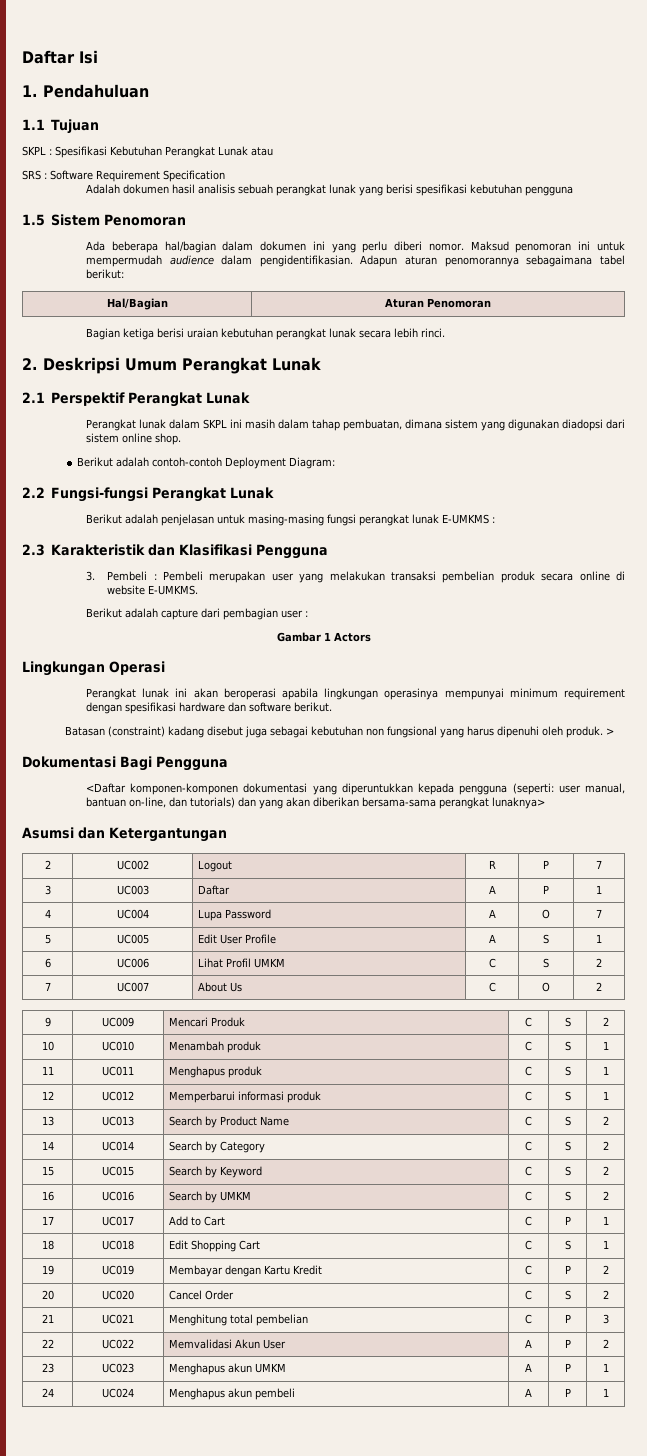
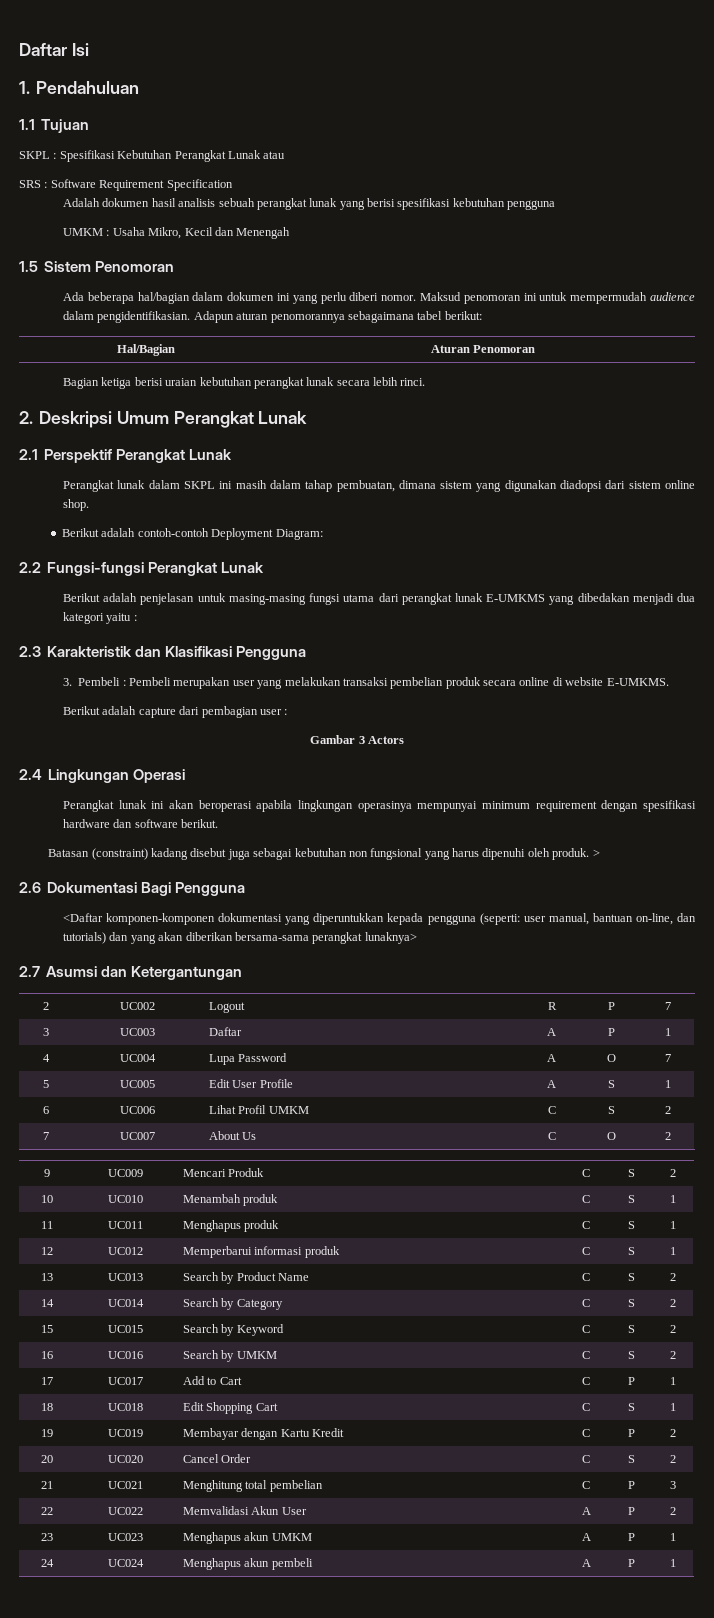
(573, 191) none -> [63,227,291,239] // UMKM : Usaha Mikro, Kecil dan Menengah
(356, 520) none -> [343,593,399,602] utama dari
(489, 519) none -> [549,593,695,605] [63,612,132,624] yang dibedakan menjadi dua kategori yaitu
[323,632,331,641] 1 -> [358,736,365,744] 3
(371, 637) none -> [19,769,42,780] 2.4
(614, 731) none -> [19,882,41,893] 2.6
(545, 803) none -> [19,966,40,977] 2.7

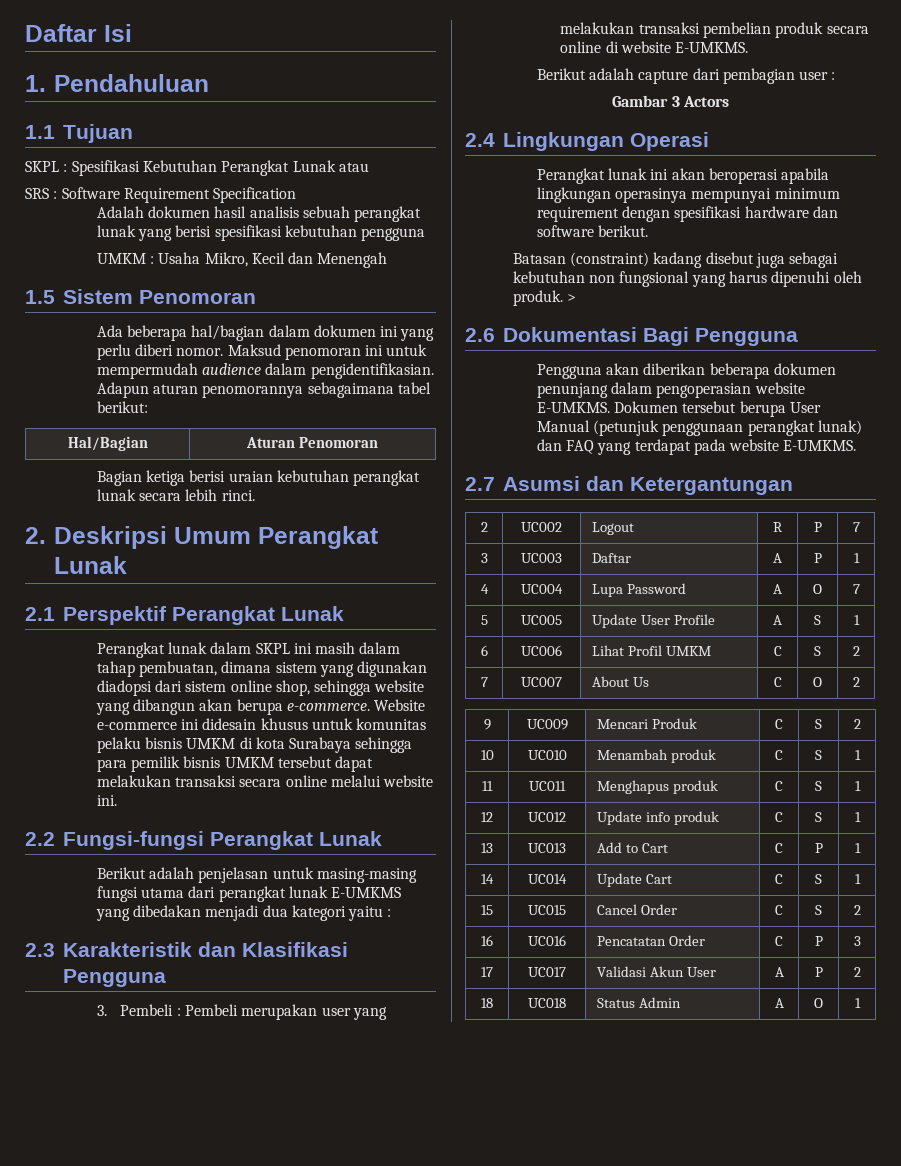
[63,499,90,511] [62,528,323,540] shop. // Berikut adalah contoh-contoh Deployment Diagram: -> [275,680,425,696] [95,699,426,715] [96,718,427,730] [96,737,413,753] [96,756,374,772] [96,775,434,787] [96,795,117,806] shop, sehingga website yang dibangun akan berupa e-commerce. Website e-commerce ini didesain khusus untuk komunitas pelaku bisnis UMKM di kota Surabaya sehingga para pemilik bisnis UMKM tersebut dapat melakukan transaksi secara online melalui website ini.
[63,913,696,925] [63,932,417,944] <Daftar komponen-komponen dokumentasi yang diperuntukkan kepada pengguna (seperti: user manual, bantuan on-line, dan tutorials) dan yang akan diberikan bersama-sama perangkat lunaknya> -> [536,363,836,379] [536,382,805,398] [536,401,821,417] [536,420,862,436] [536,439,857,455] Pengguna akan diberikan beberapa dokumen penunjang dalam pengoperasian website E-UMKMS. Dokumen tersebut berupa User Manual (petunjuk penggunaan perangkat lunak) dan FAQ yang terdapat pada website E-UMKMS.
[208,1079,230,1088] Edit -> [591,614,637,628] Update
[182,1246,303,1258] Memperbarui informasi -> [596,811,670,825] Update info
[182,1272,309,1284] [582,1273,590,1281] [627,1273,635,1281] [670,1273,676,1281] [40,1299,54,1307] [108,1299,144,1307] [182,1298,283,1310] [582,1299,590,1307] [627,1299,635,1307] [670,1299,676,1307] Search by Product Name | C | S | 2 // 14 | UC014 | Search by Category | C | S | 2 -> [596,842,668,853] [775,843,783,853] [814,843,823,853] [854,843,861,853] [481,874,494,884] [528,874,567,884] [596,873,672,887] [775,874,783,884] [815,874,822,884] [854,874,861,884] Add to Cart | C | P | 1 // 14 | UC014 | Update Cart | C | S | 1
[182,1324,284,1336] Search by Keyword -> [596,904,677,915] Cancel Order
[182,1350,277,1362] [582,1351,590,1359] [627,1351,635,1359] [670,1351,676,1359] [40,1377,53,1385] [108,1377,143,1385] [182,1376,242,1385] [582,1377,590,1385] [627,1377,635,1385] [670,1377,676,1385] [40,1403,53,1411] [108,1403,143,1411] [182,1402,278,1414] [582,1403,590,1411] [627,1403,635,1411] [670,1403,676,1411] [40,1429,53,1437] [108,1429,143,1437] [182,1428,344,1440] [582,1429,590,1437] [627,1429,635,1437] [670,1429,676,1437] [40,1455,53,1463] [108,1455,143,1463] [182,1454,252,1463] [582,1455,590,1463] [627,1455,635,1463] [670,1455,676,1463] [40,1481,53,1489] [108,1481,143,1489] [182,1480,323,1492] Search by UMKM | C | S | 2 // 17 | UC017 | Add to Cart | C | P | 1 // 18 | UC018 | Edit Shopping Cart | C | S | 1 // 19 | UC019 | Membayar dengan Kartu Kredit | C | P | 2 // 20 | UC020 | Cancel Order | C | S | 2 // 21 | UC021 | Menghitung total pembelian -> [596,935,705,946] Pencatatan Order
[40,1507,53,1515] [108,1507,143,1515] [182,1506,249,1515] 22 | UC022 | Memvalidasi -> [481,967,493,977] [528,967,566,977] [596,966,646,977] 17 | UC017 | Validasi
[40,1533,53,1541] [108,1533,143,1541] [182,1532,312,1544] [581,1533,591,1541] [627,1533,635,1541] [670,1533,676,1541] [40,1559,54,1567] [108,1559,144,1567] [182,1558,313,1570] [581,1559,591,1567] [627,1559,635,1567] [670,1559,676,1567] 23 | UC023 | Menghapus akun UMKM | A | P | 1 // 24 | UC024 | Menghapus akun pembeli | A | P | 1 -> [481,998,493,1008] [528,998,566,1008] [596,997,681,1008] [774,998,784,1008] [814,998,823,1008] [854,998,861,1008] 18 | UC018 | Status Admin | A | O | 1

